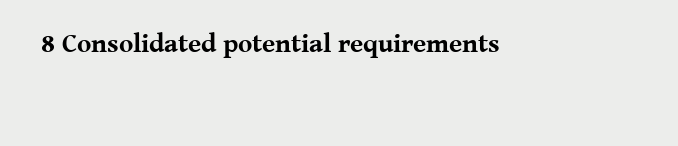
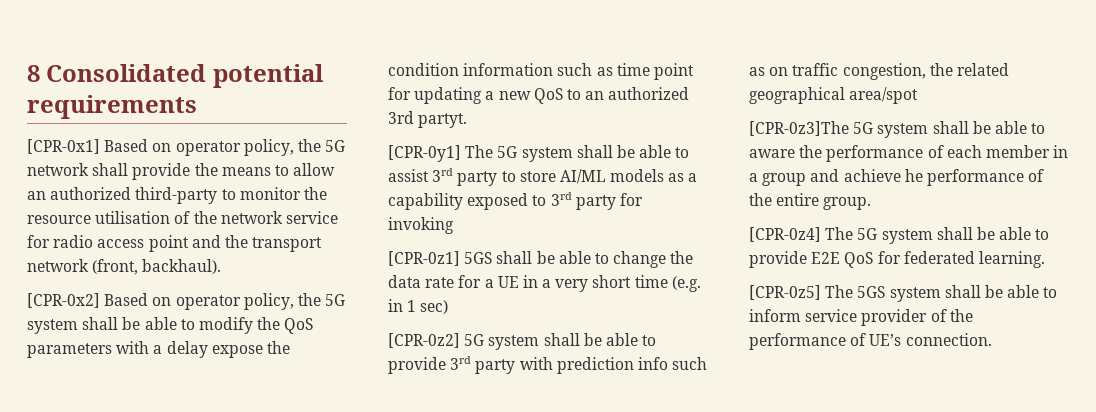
(501, 46) none -> [27,139,346,156] [27,163,336,180] [27,187,327,204] [27,211,338,224] [27,235,323,252] [27,259,222,275] [27,293,346,310] [27,317,314,334] [27,341,290,358] [388,63,694,80] [388,87,690,104] [388,111,468,128] [388,145,690,162] [388,168,698,186] [388,192,643,210] [388,217,454,234] [388,251,694,268] [388,275,701,292] [388,299,449,314] [388,333,657,350] [388,356,708,374] [749,63,1009,80] [749,87,919,104] [749,121,1046,138] [749,145,1069,162] [749,169,1045,186] [749,193,872,210] [749,227,1050,244] [749,251,1045,268] [749,285,1058,302] [749,309,973,326] [749,333,992,350] // [CPR-0x1] Based on operator policy, the 5G network shall provide the means to allow an authorized third-party to monitor the resource utilisation of the network service for radio access point and the transport network (front, backhaul). // [CPR-0x2] Based on operator policy, the 5G system shall be able to modify the QoS parameters with a delay expose the condition information such as time point for updating a new QoS to an authorized 3rd partyt. // [CPR-0y1] The 5G system shall be able to assist 3rd party to store AI/ML models as a capability exposed to 3rd party for invoking // [CPR-0z1] 5GS shall be able to change the data rate for a UE in a very short time (e.g. in 1 sec) // [CPR-0z2] 5G system shall be able to provide 3rd party with prediction info such as on traffic congestion, the related geographical area/spot // [CPR-0z3]The 5G system shall be able to aware the performance of each member in a group and achieve he performance of the entire group. // [CPR-0z4] The 5G system shall be able to provide E2E QoS for federated learning. // [CPR-0z5] The 5GS system shall be able to inform service provider of the performance of UE’s connection.

